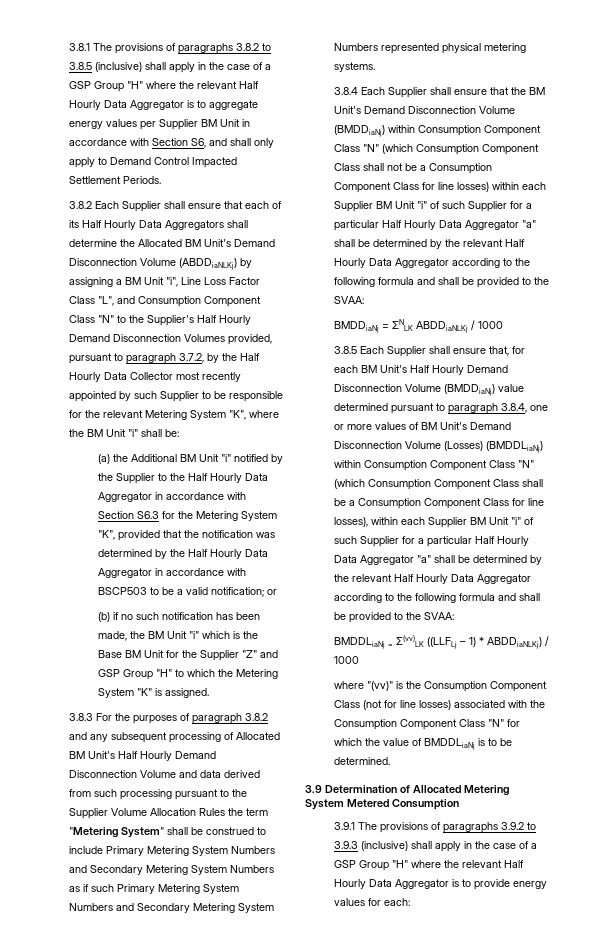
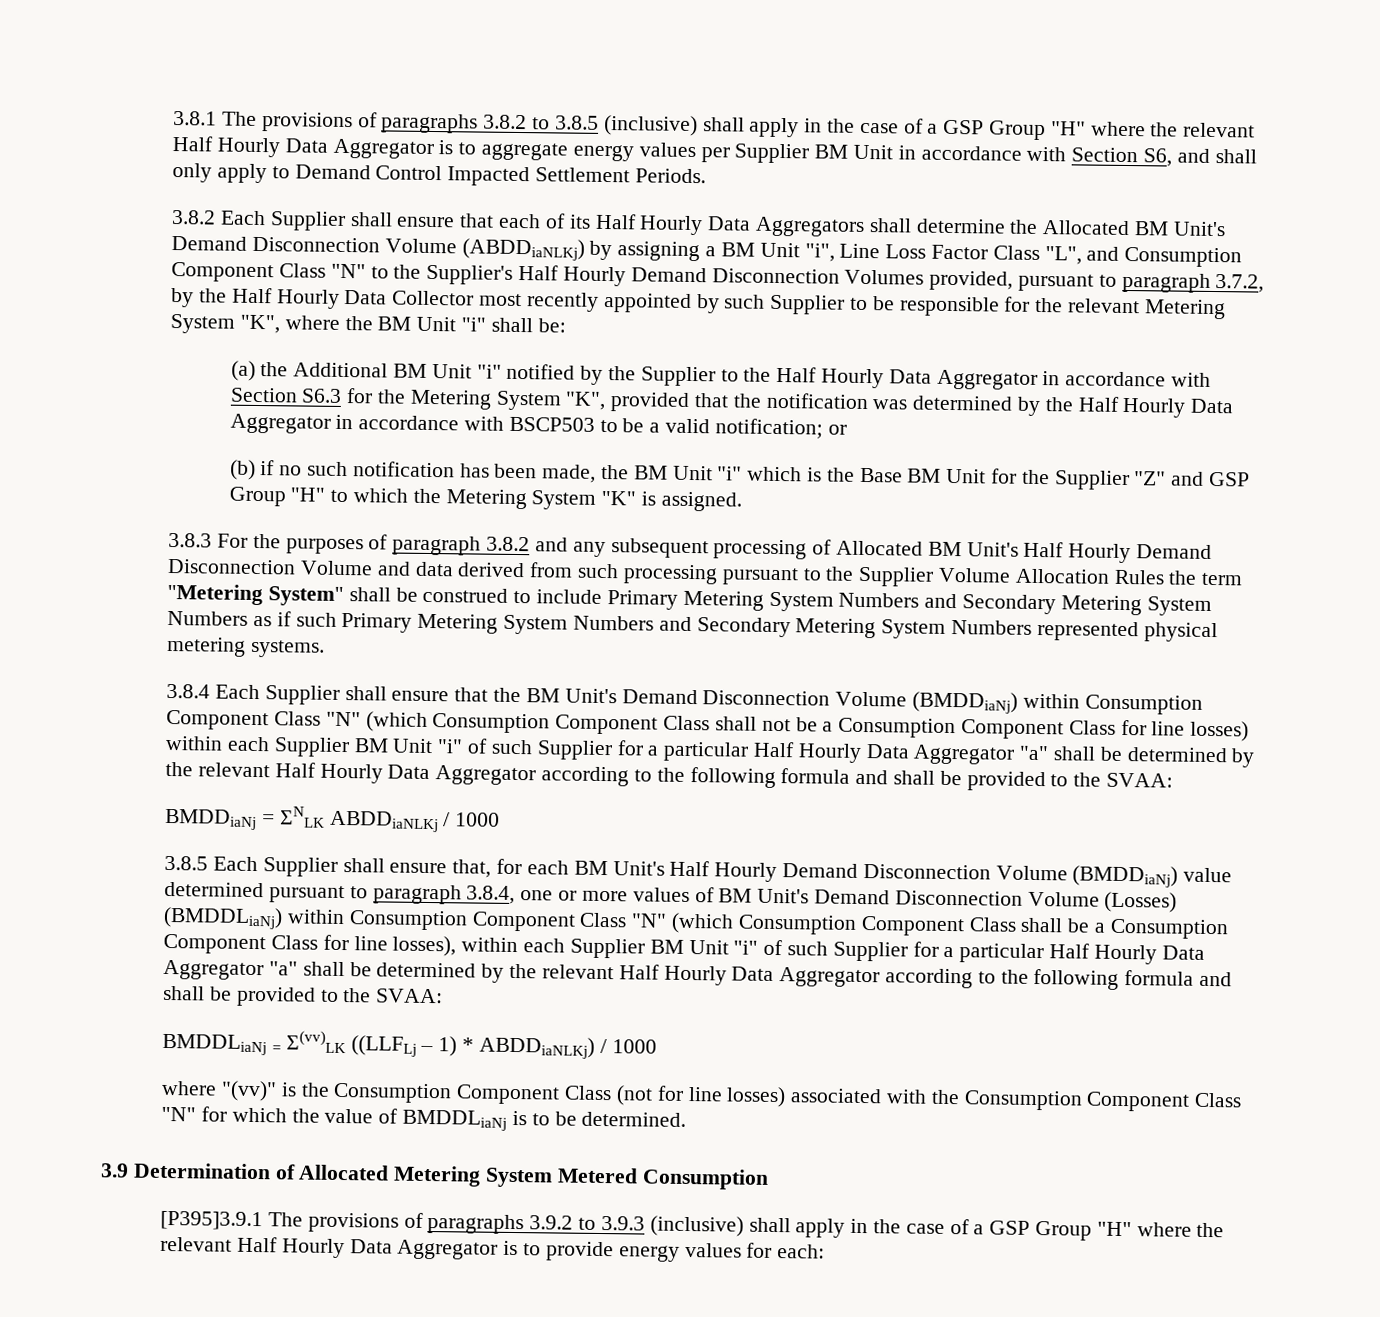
[334,822,356,830] 3.9.1 -> [160,1210,264,1231] [P395]3.9.1

